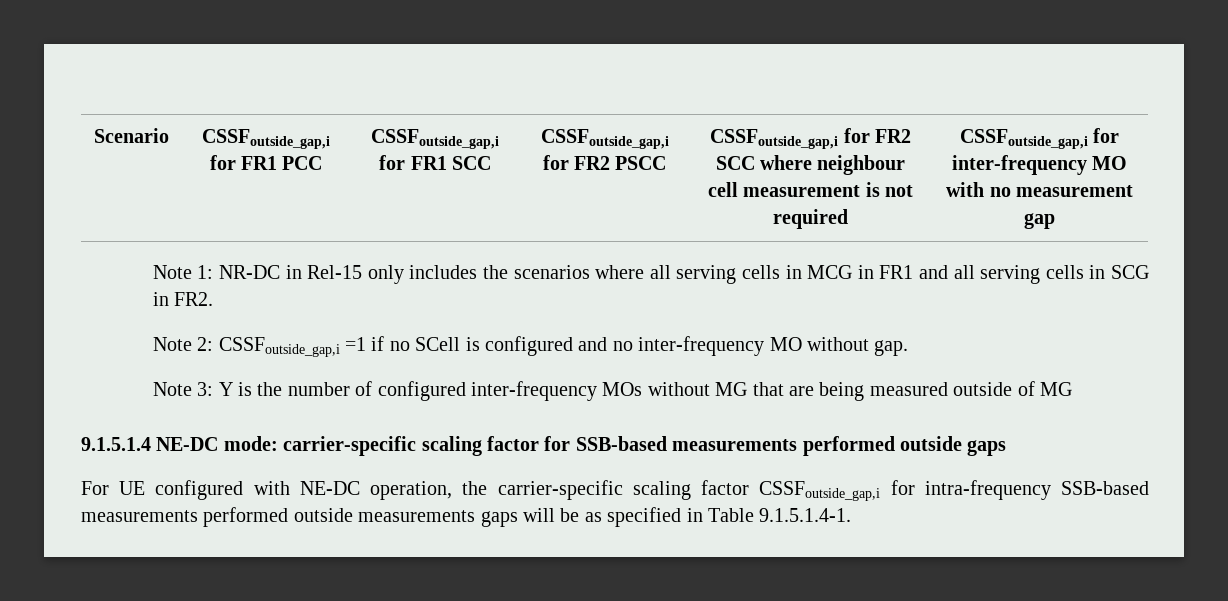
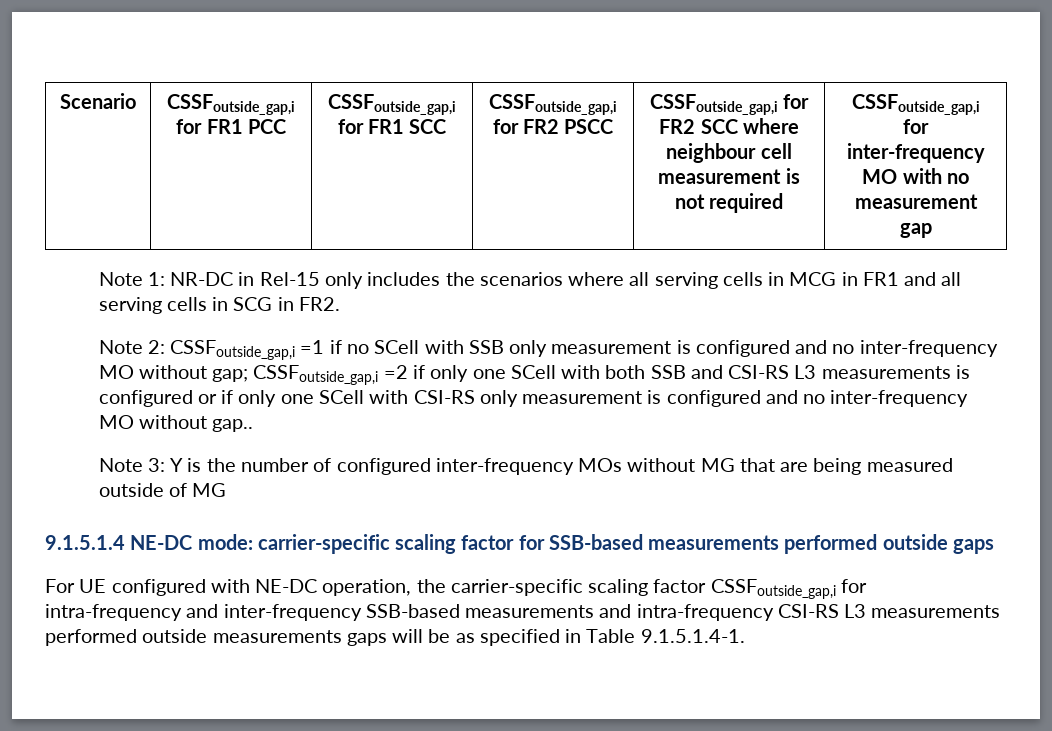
[465,336,909,356] is configured and no inter-frequency MO without gap. -> [424,340,998,357] [98,365,970,385] [98,390,969,407] [98,415,254,432] with SSB only measurement is configured and no inter-frequency MO without gap; CSSFoutside_gap,i =2 if only one SCell with both SSB and CSI-RS L3 measurements is configured or if only one SCell with CSI-RS only measurement is configured and no inter-frequency MO without gap..
[1061,481,1150,495] SSB-based -> [186,604,867,621] and inter-frequency SSB-based measurements and intra-frequency CSI-RS L3

